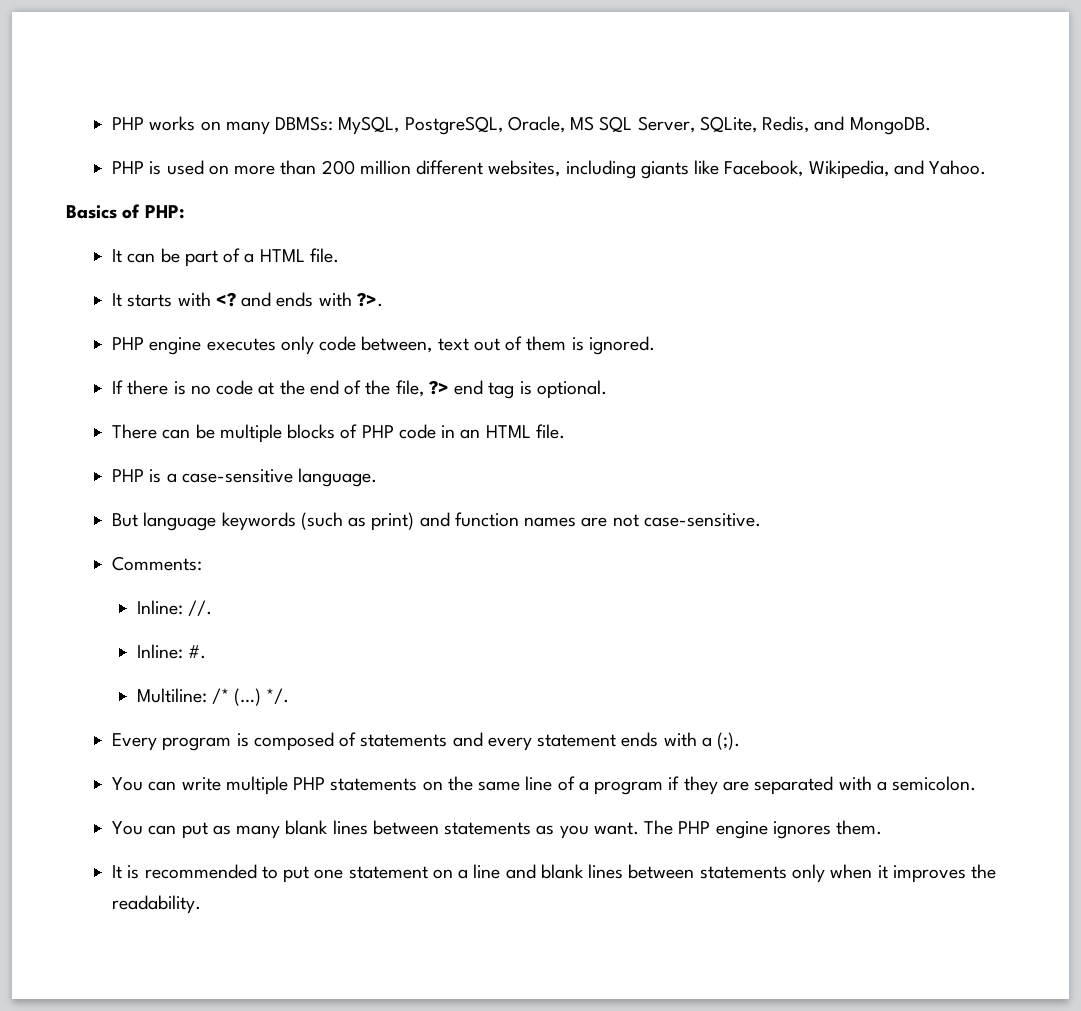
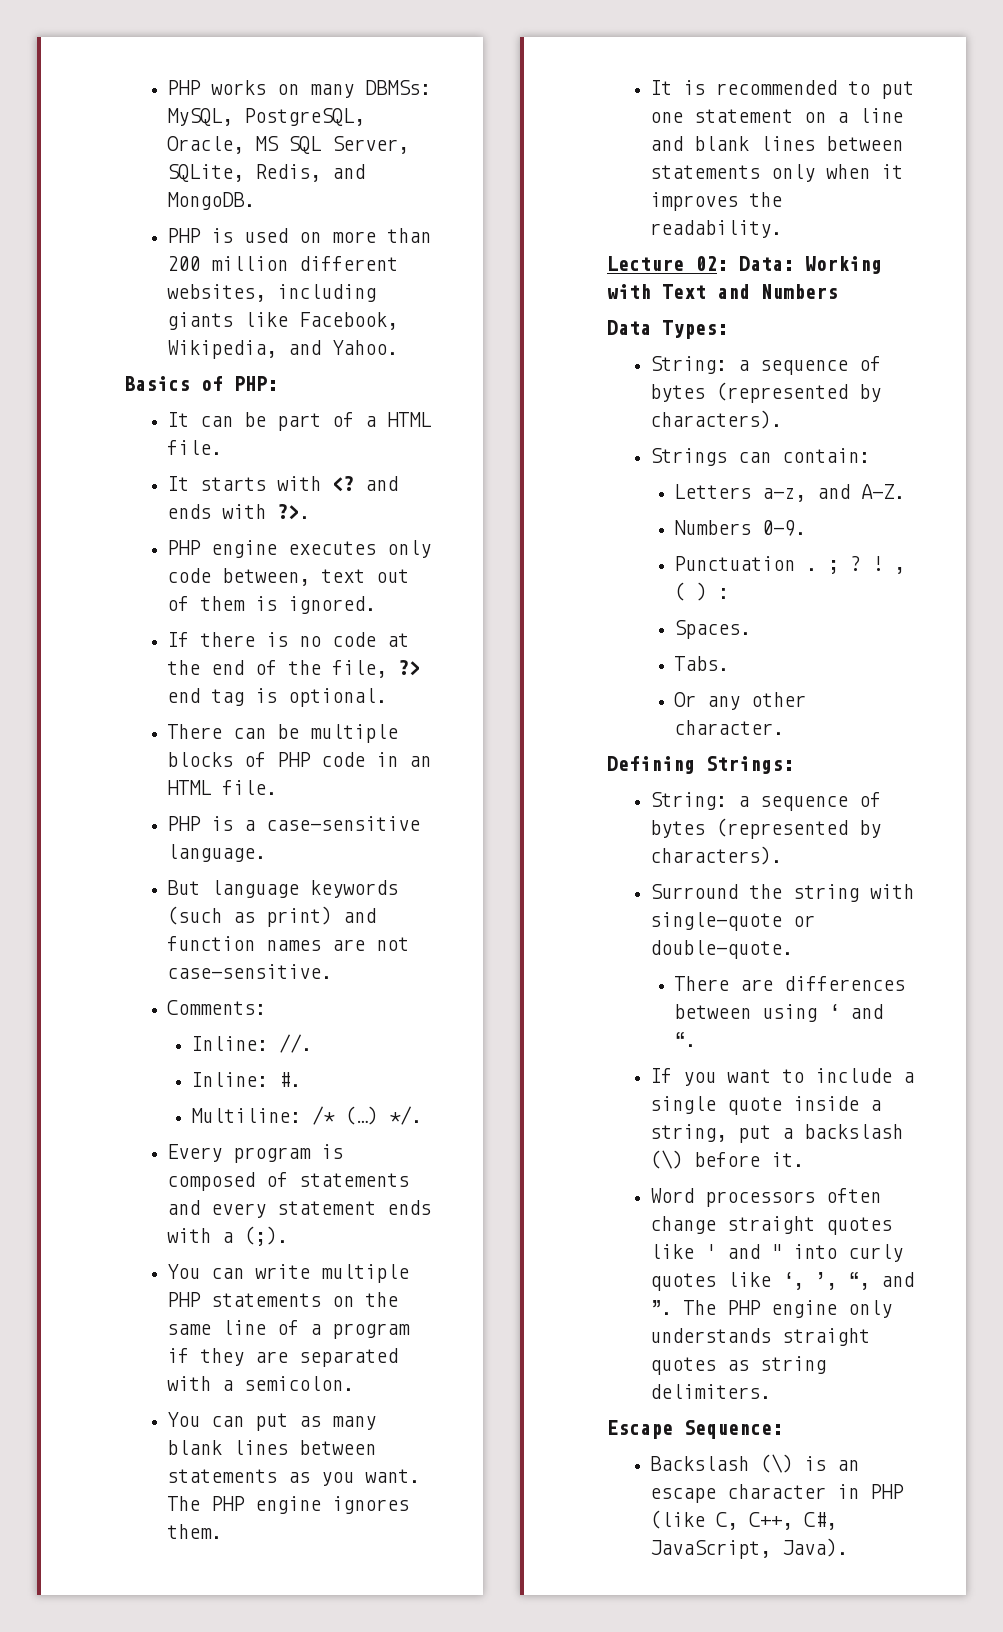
(201, 904) none -> [607,256,882,274] [607,284,838,299] [607,320,728,339] [649,356,881,375] [649,382,881,403] [649,410,782,429] [649,448,870,466] [674,484,906,502] [674,520,807,536] [674,556,906,574] [674,582,730,601] [674,620,752,639] [674,656,730,671] [674,692,807,710] [674,720,785,735] [607,756,794,774] [649,792,881,811] [649,818,881,839] [649,846,782,865] [649,884,914,902] [649,912,815,931] [649,940,793,959] [674,976,906,991] [674,1004,884,1022] [674,1032,697,1047] [649,1068,914,1086] [649,1096,881,1115] [649,1124,903,1143] [649,1150,804,1169] [649,1188,881,1207] [649,1216,892,1235] [649,1244,903,1262] [649,1272,914,1291] [649,1300,892,1318] [649,1328,870,1346] [649,1356,826,1375] [649,1384,771,1399] [607,1420,783,1439] [649,1454,859,1473] [649,1484,904,1503] [649,1510,837,1530] [649,1538,848,1559] // Lecture 02: Data: Working with Text and Numbers // Data Types: // String: a sequence of bytes (represented by characters). // Strings can contain: // Letters a-z, and A-Z. // Numbers 0-9. // Punctuation . ; ? ! , ( ) : // Spaces. // Tabs. // Or any other character. // Defining Strings: // String: a sequence of bytes (represented by characters). // Surround the string with single-quote or double-quote. // There are differences between using ‘ and “. // If you want to include a single quote inside a string, put a backslash (\) before it. // Word processors often change straight quotes like ' and " into curly quotes like ‘, ’, “, and ”. The PHP engine only understands straight quotes as string delimiters. // Escape Sequence: // Backslash (\) is an escape character in PHP (like C, C++, C#, JavaScript, Java).

